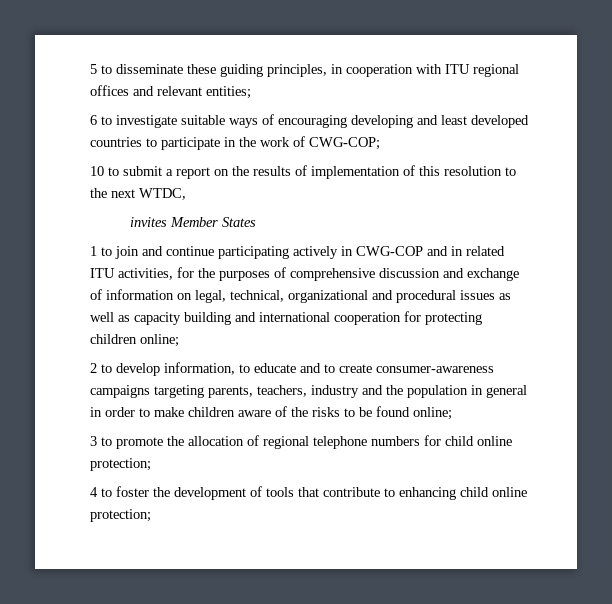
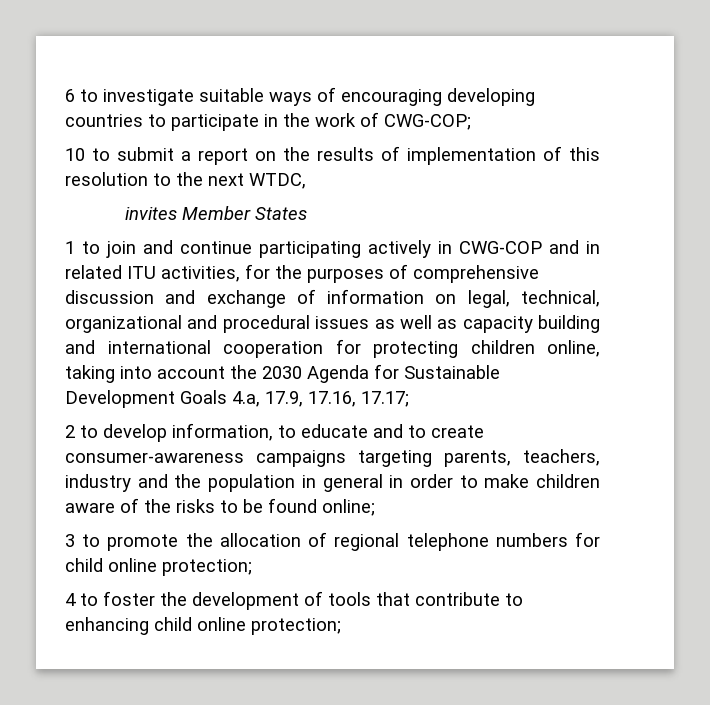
[90,64,519,77] [90,85,251,99] 5 to disseminate these guiding principles, in cooperation with ITU regional offices and relevant entities; // -> (65, 95) none
[417,115,529,128] and least developed -> (535, 97) none
[140,334,179,347] online; -> [547,340,600,357] [65,364,500,383] [65,390,409,408] online, taking into account the 2030 Agenda for Sustainable Development Goals 4.a, 17.9, 17.16, 17.17;

